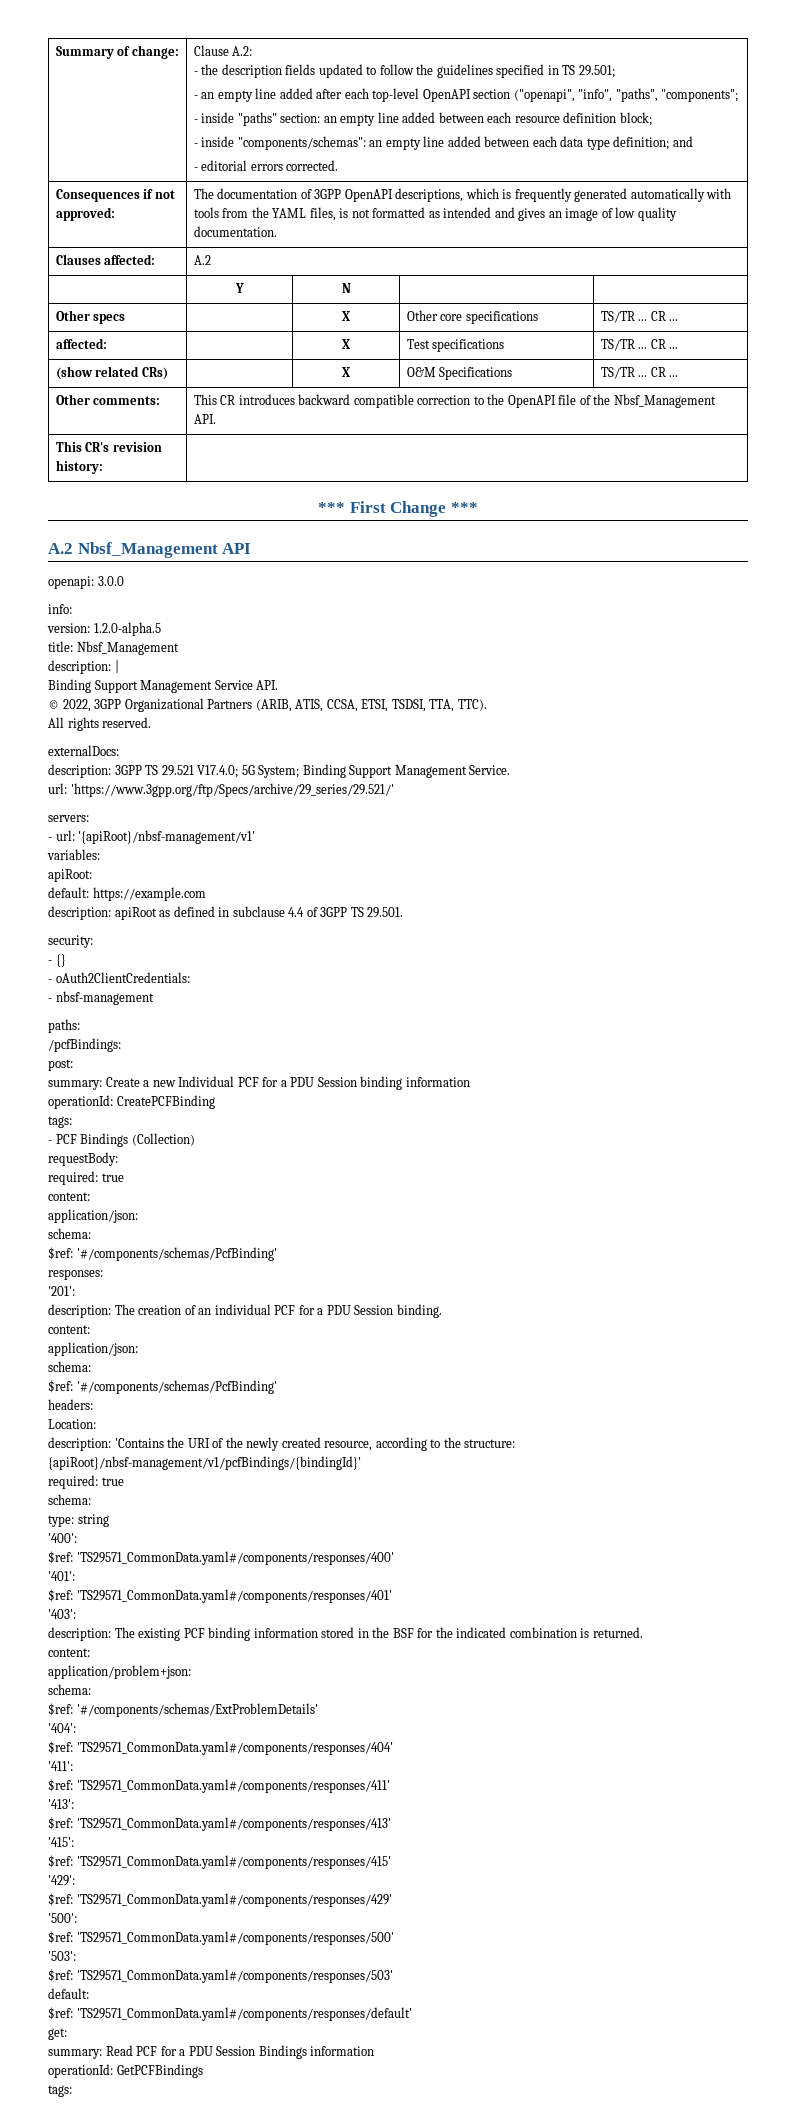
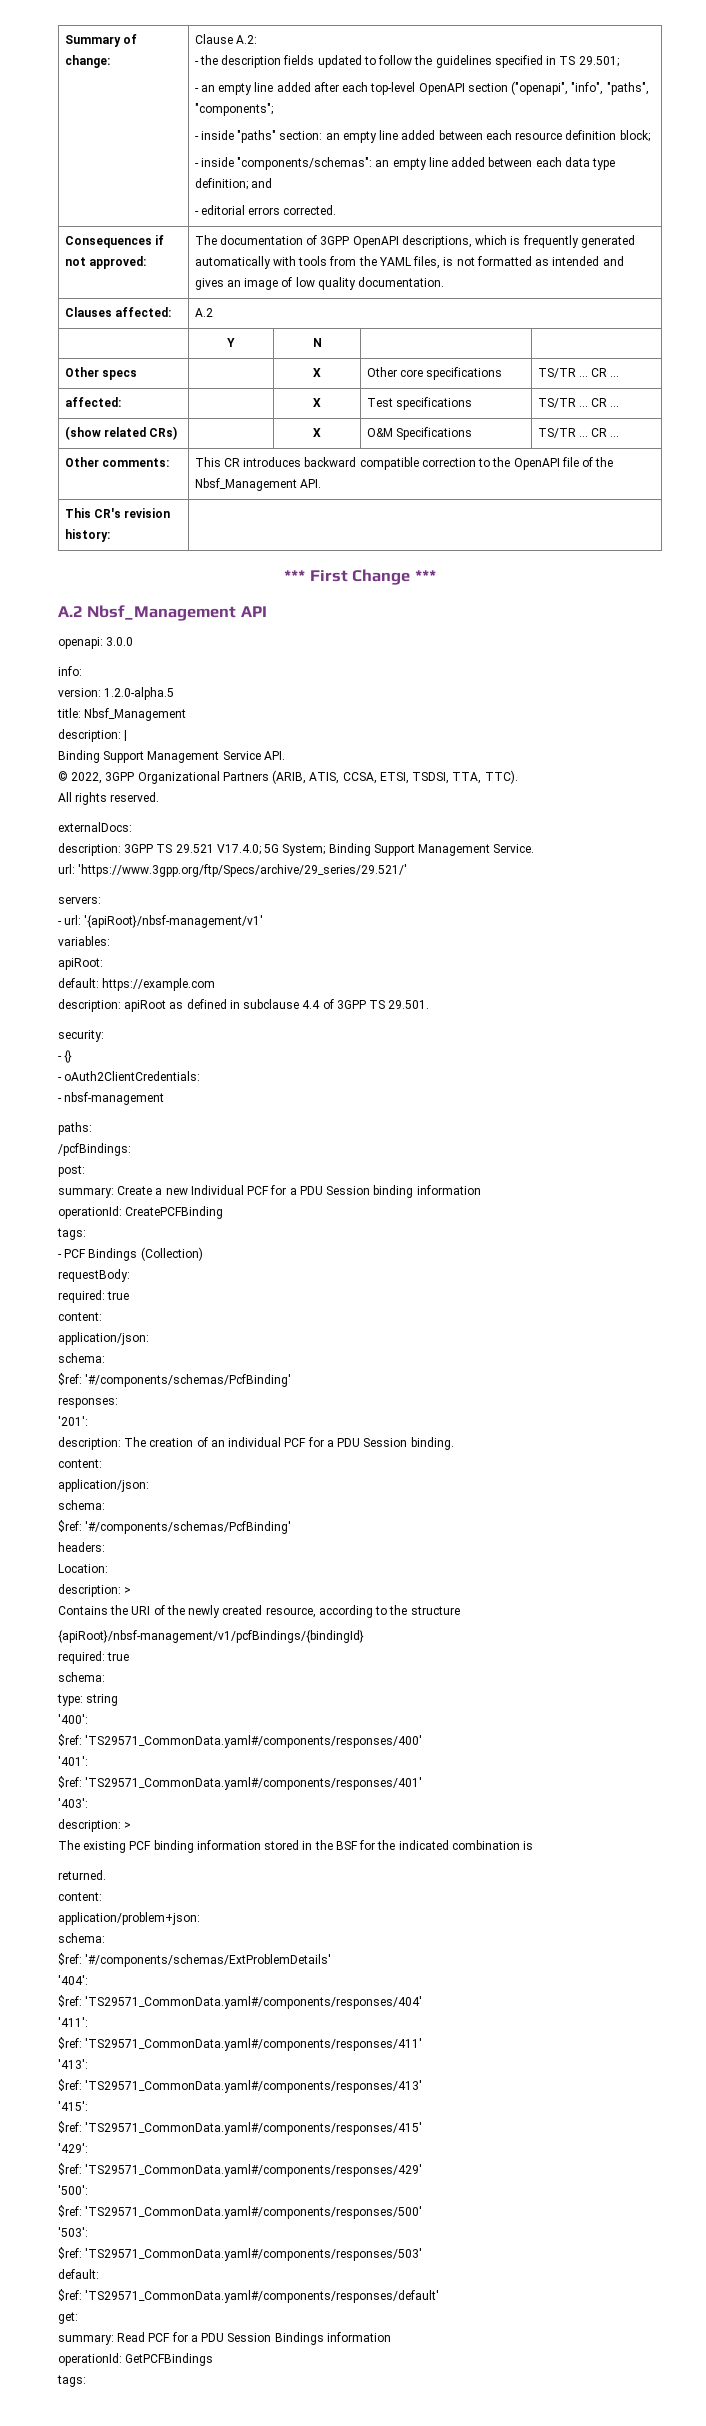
[114,1438,164,1448] 'Contains -> [124,1587,132,1594] [58,1606,108,1615] > // Contains
[464,1439,516,1448] [48,1456,361,1470] structure: {apiRoot}/nbsf-management/v1/pcfBindings/{bindingId}' -> [410,1606,460,1615] [58,1630,364,1643] structure // {apiRoot}/nbsf-management/v1/pcfBindings/{bindingId}
(111, 1634) none -> [124,1822,132,1829] > //
(590, 1633) none -> (534, 1845) //

